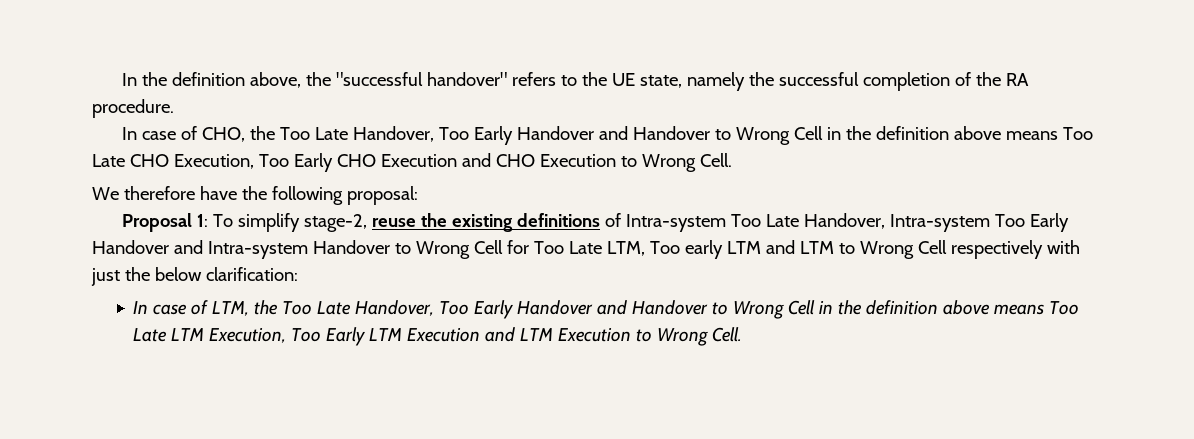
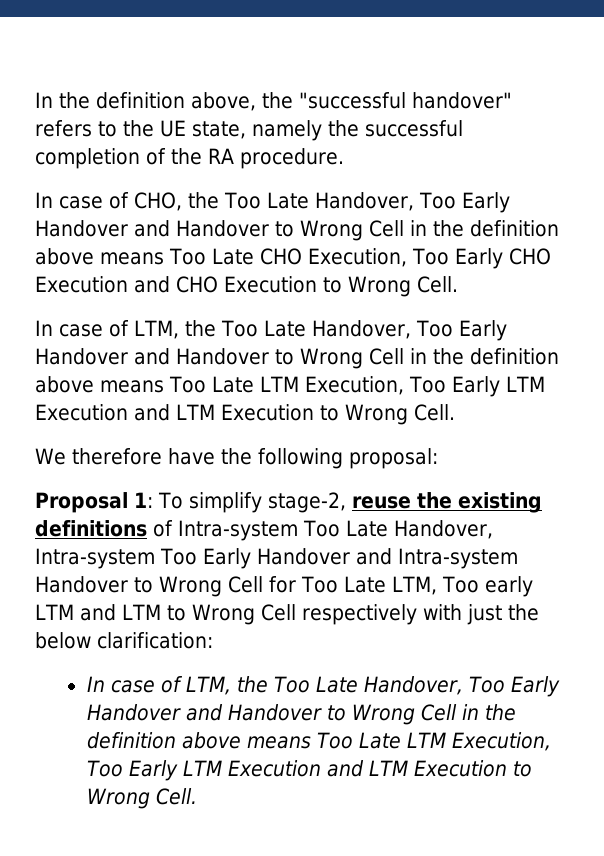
(732, 160) none -> [35,320,507,341] [35,348,559,369] [35,376,545,397] [35,404,455,425] // In case of LTM, the Too Late Handover, Too Early Handover and Handover to Wrong Cell in the definition above means Too Late LTM Execution, Too Early LTM Execution and LTM Execution to Wrong Cell.

